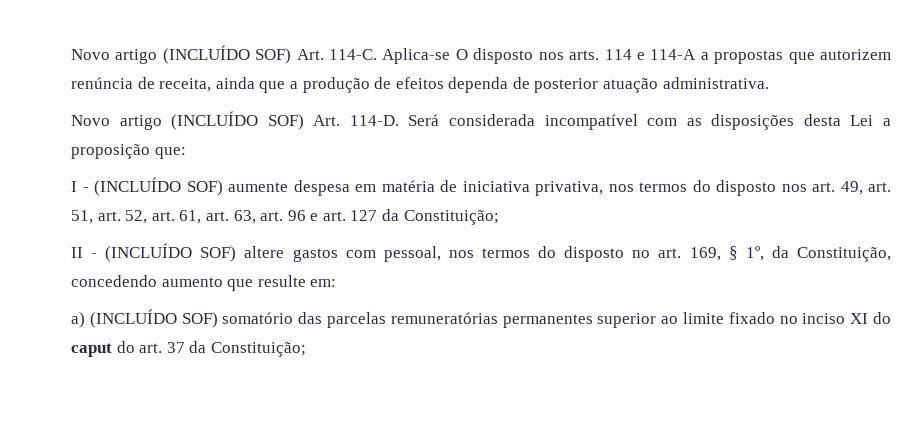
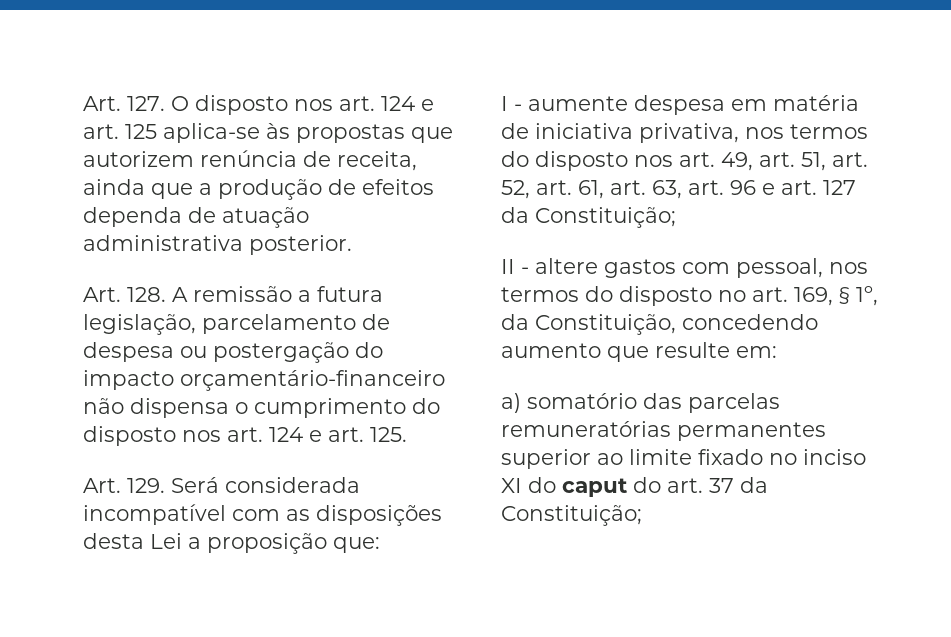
[71,45,709,64] Novo artigo (INCLUÍDO SOF) Art. 114-C. Aplica-se O disposto nos arts. 114 e 114-A a -> [83,95,434,115] [83,123,290,143] Art. 127. O disposto nos art. 124 e art. 125 aplica-se às
[534,77,769,93] [71,111,399,130] posterior atuação administrativa. // Novo artigo (INCLUÍDO SOF) Art. 114-D. -> [222,207,309,228] [83,235,352,255] [83,286,383,302] [83,314,390,335] [83,342,383,363] [83,370,445,391] [83,398,440,418] [83,426,407,446] [83,478,165,493] atuação administrativa posterior. // Art. 128. A remissão a futura legislação, parcelamento de despesa ou postergação do impacto orçamentário-financeiro não dispensa o cumprimento do disposto nos art. 124 e art. 125. // Art. 129.
[94,177,223,196] (INCLUÍDO SOF) -> (522, 107) none
[105,243,237,262] (INCLUÍDO SOF) -> (529, 270) none
[89,309,218,328] (INCLUÍDO SOF) -> (521, 403) none

